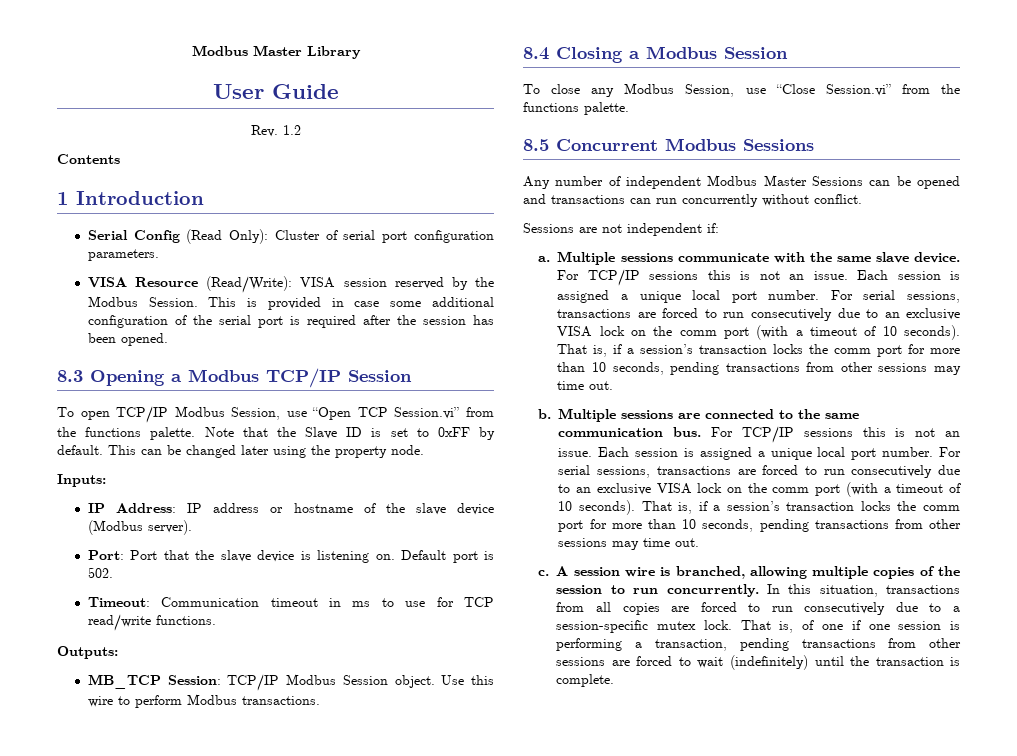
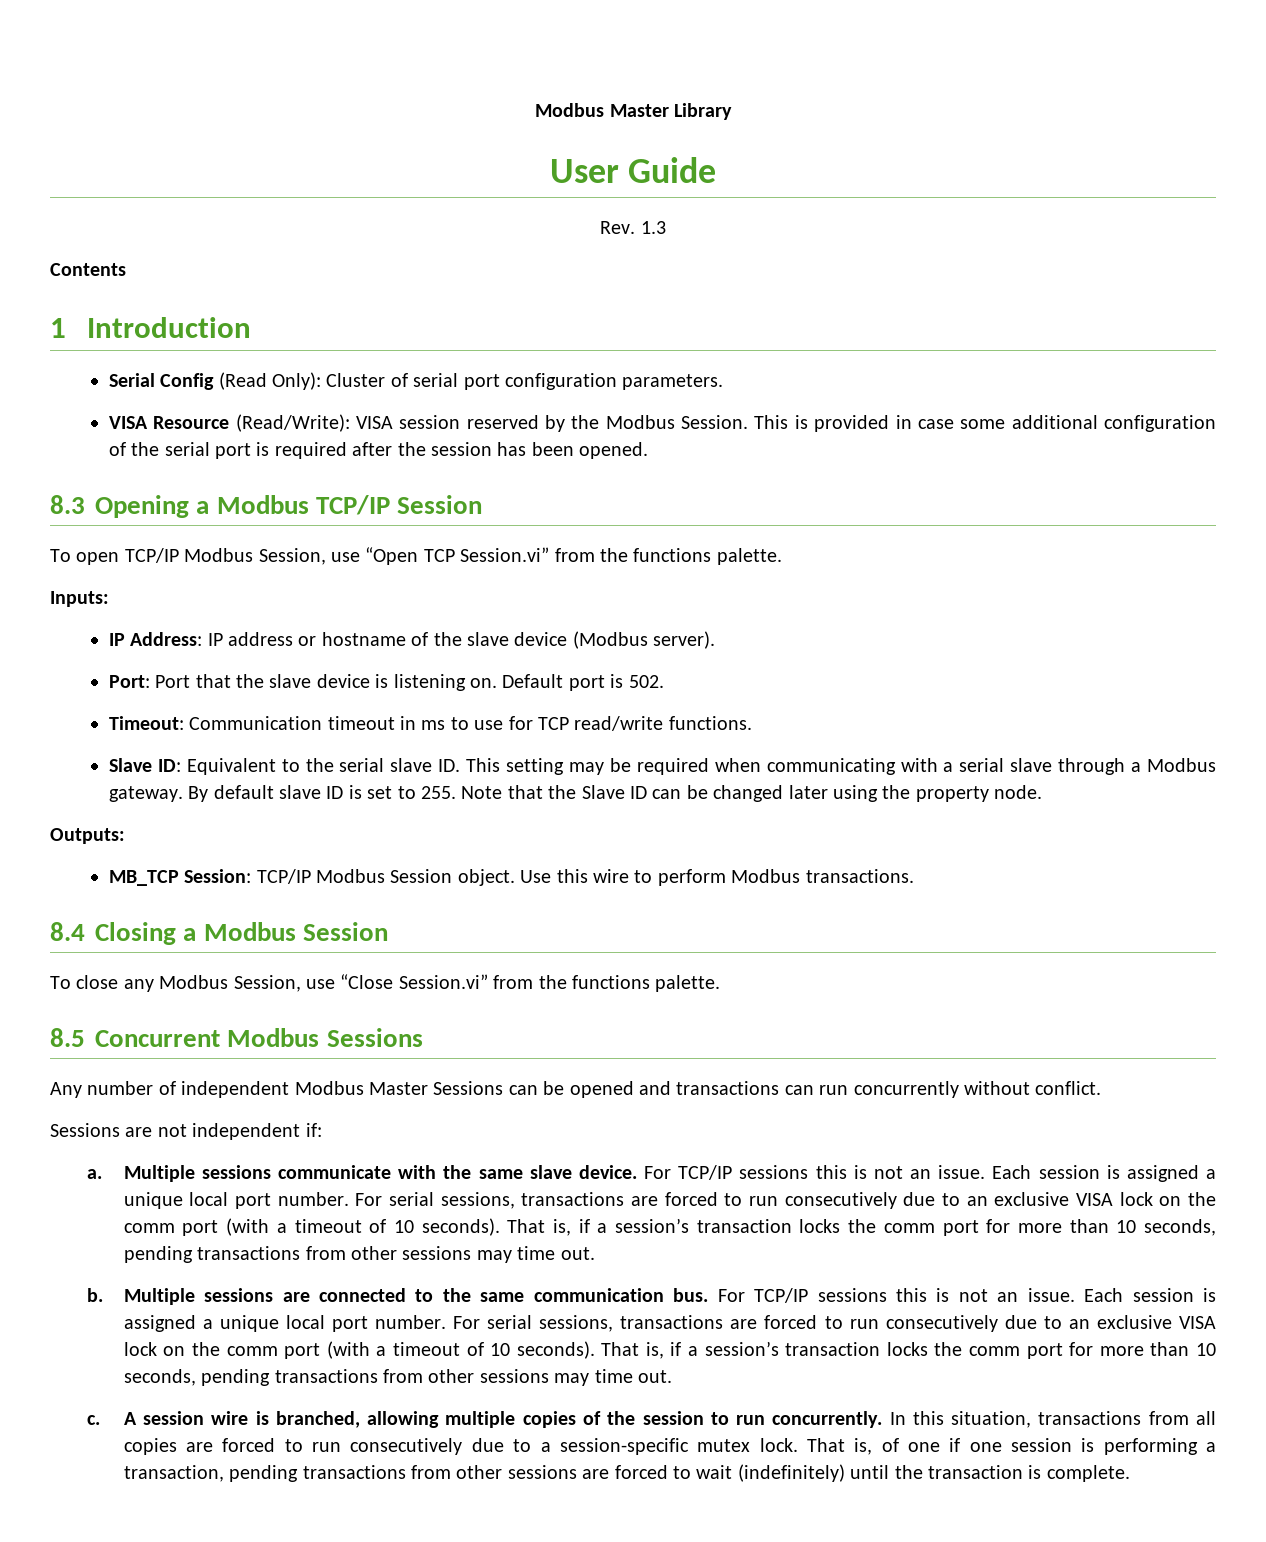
[282,125,301,135] 1.2 -> [640,221,666,234] 1.3
[204,427,496,440] [57,445,424,458] Note that the Slave ID is set to 0xFF by default. This can be changed later using the property node. -> (782, 556) none
(216, 620) none -> [108,758,1216,775] [108,785,1043,802] // Slave ID: Equivalent to the serial slave ID. This setting may be required when communicating with a serial slave through a Modbus gateway. By default slave ID is set to 255. Note that the Slave ID can be changed later using the property node.

